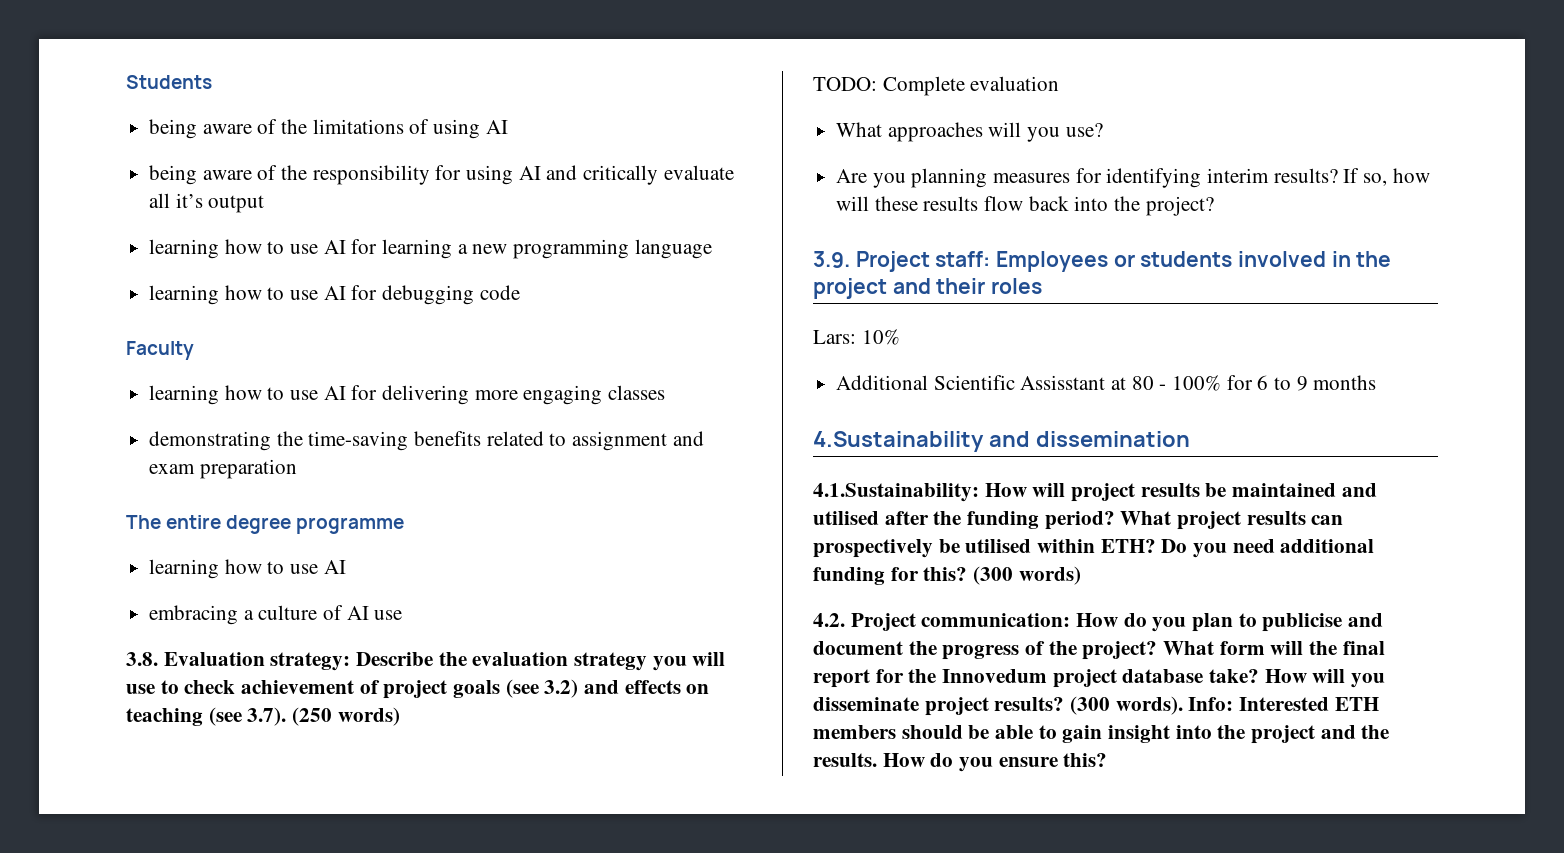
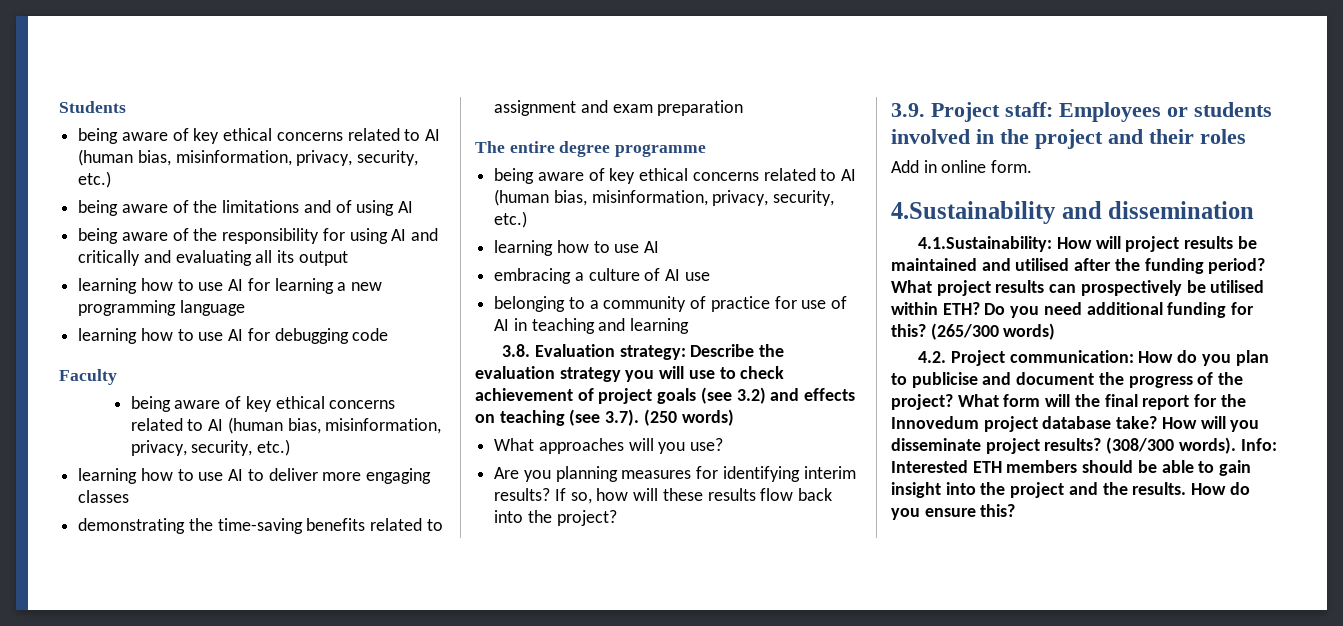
(212, 82) none -> [78,128,441,144] [78,149,419,166] [78,171,112,188] // being aware of key ethical concerns related to AI (human bias, misinformation, privacy, security, etc.)
(404, 126) none -> [303,200,331,213] and
[663,165,734,180] [149,193,203,208] evaluate all it’s -> [143,250,295,266] and evaluating all its
[149,385,470,405] // learning how to use AI for delivering -> [130,396,396,412] [130,417,442,434] [130,439,291,456] [78,468,318,484] // being aware of key ethical concerns related to AI (human bias, misinformation, privacy, security, etc.) // learning how to use AI to deliver
(405, 525) none -> [494,168,857,184] [494,189,835,206] [494,211,528,228] // being aware of key ethical concerns related to AI (human bias, misinformation, privacy, security, etc.)
(403, 615) none -> [494,296,848,312] [494,318,690,334] // belonging to a community of practice for use of AI in teaching and learning
[813,76,1060,96] // TODO: Complete evaluation -> (734, 417) none
[813,329,900,345] [836,375,1377,391] Lars: 10% // Additional Scientific Assisstant at 80 - 100% for 6 to 9 months -> [891,160,1033,173] Add in online form.
[973,566,1014,585] (300 -> [930,323,999,340] (265/300
[1070,696,1111,715] (300 -> [1106,437,1175,454] (308/300

